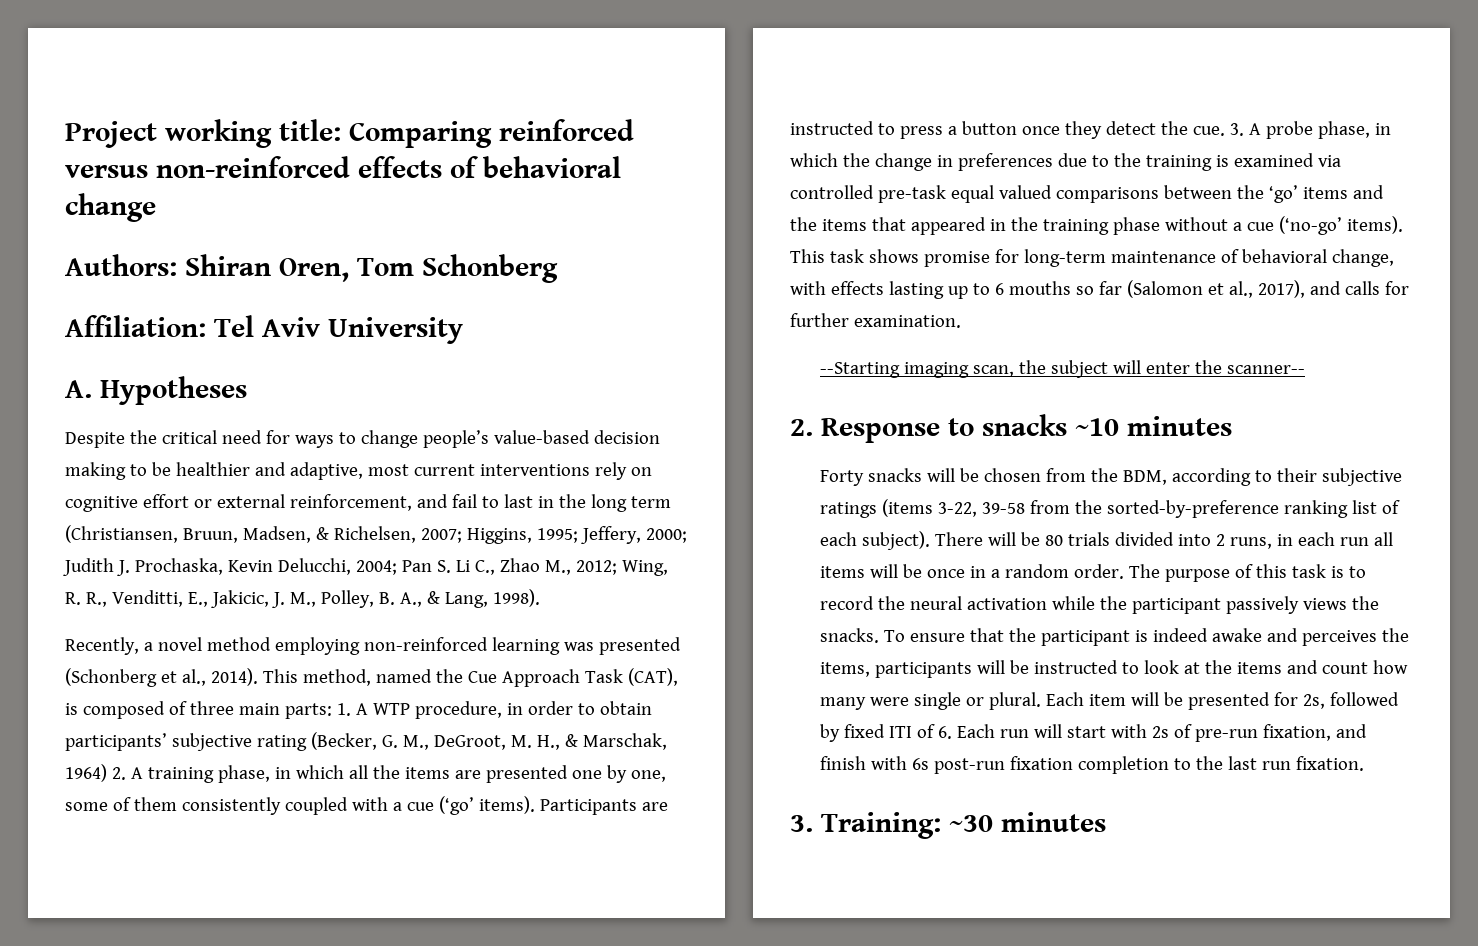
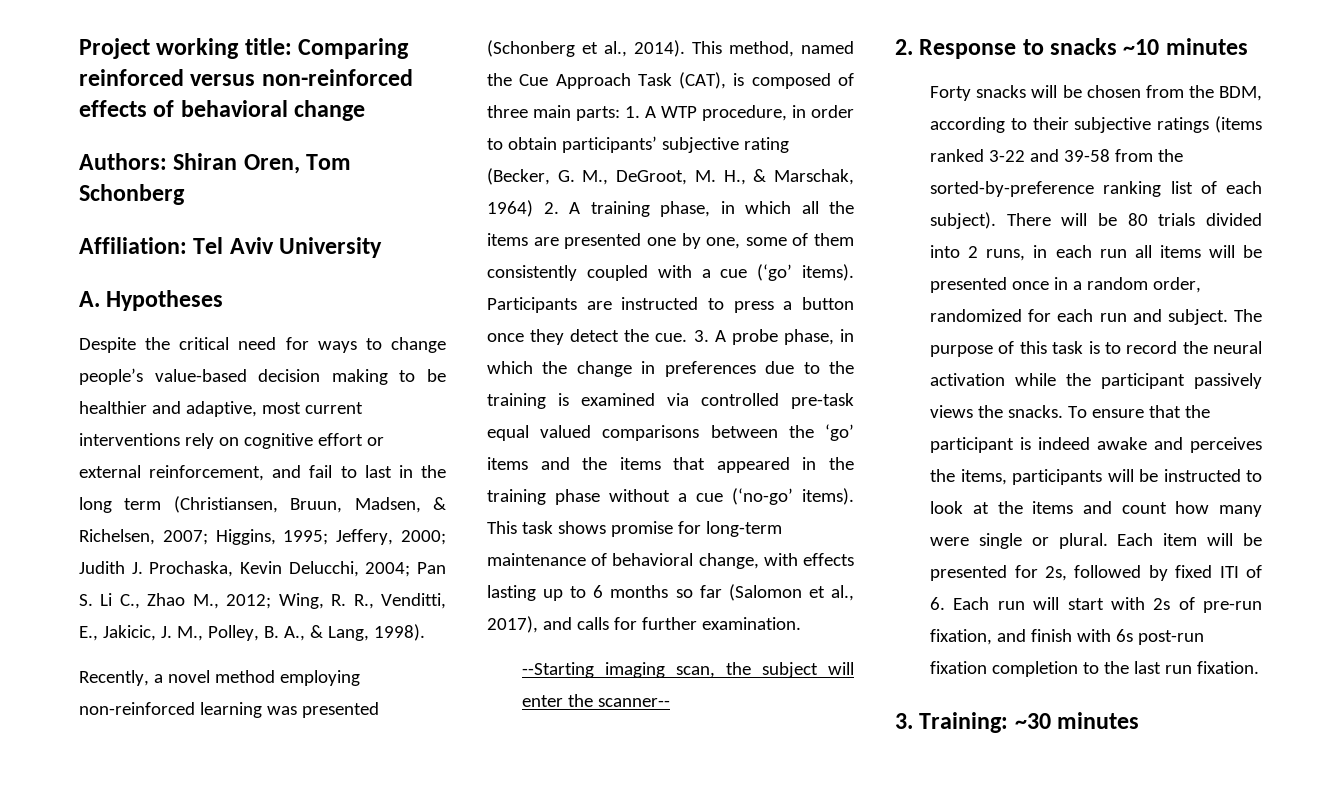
[1008,281,1071,295] mouths -> [610,585,669,598] months
[937,502,977,517] 3-22, -> [930,149,1060,162] ranked 3-22 and
(922, 571) none -> [930,277,1008,293] presented
[1073,564,1124,579] order. -> [1153,277,1202,293] [930,309,1228,325] order, randomized for each run and subject.

